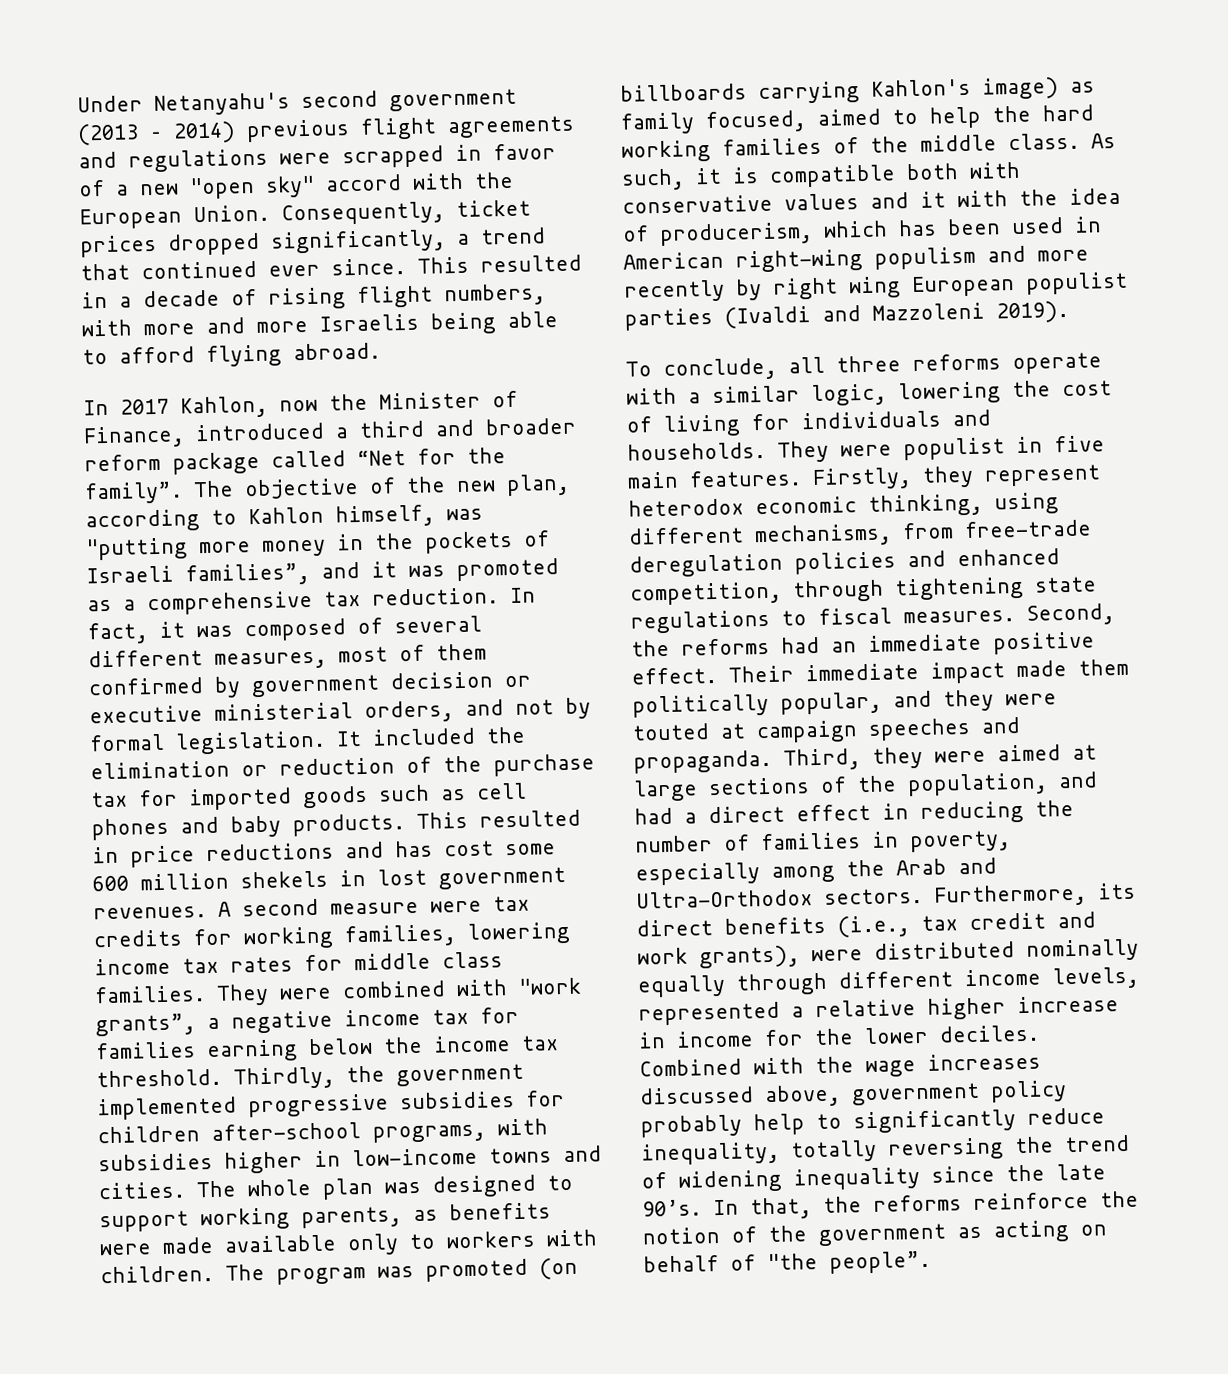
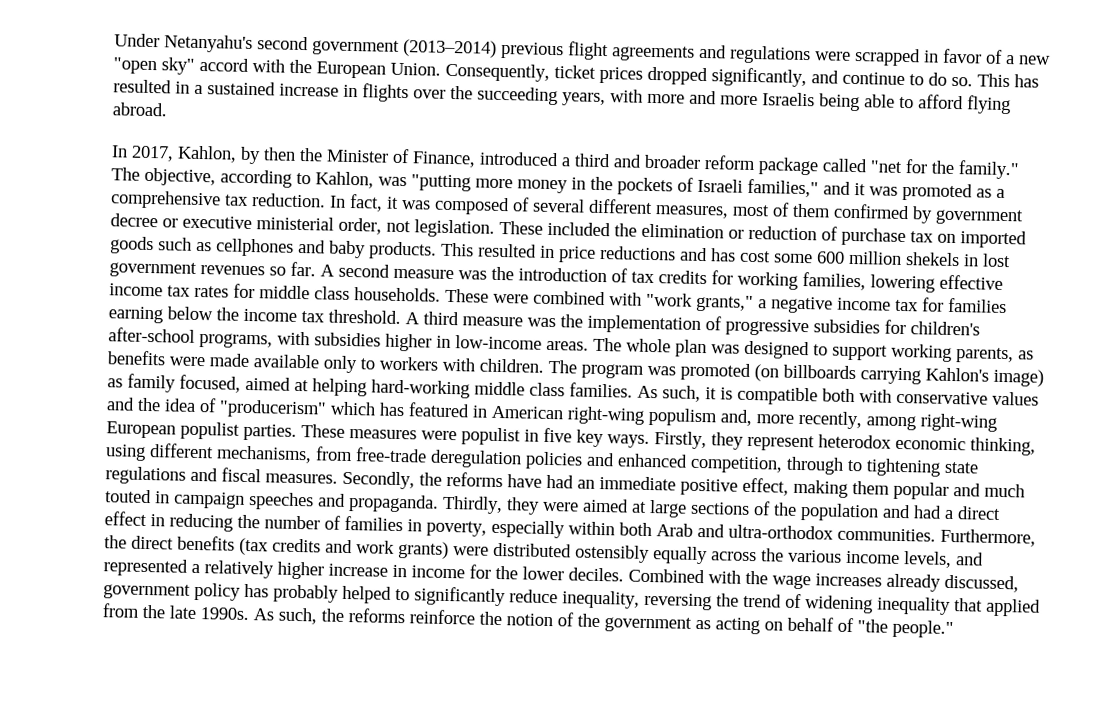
[77,121,236,146] (2013 – 2014) -> [402,39,497,58] (2013–2014)
[457,227,546,246] [80,254,582,281] [81,283,546,310] a trend that continued ever since. This resulted in a decade of rising flight numbers, -> [811,70,1039,88] [113,79,606,107] and continue to do so. This has resulted in a sustained increase in flights over the succeeding years,
[120,395,318,419] 2017 Kahlon, now -> [131,145,296,165] 2017, Kahlon, by then
[357,447,506,467] [84,473,570,505] [85,504,435,533] “Net for the family”. The objective of the new plan, according to Kahlon himself, -> [870,159,1020,180] [111,167,374,189] "net for the family." The objective, according to Kahlon,
[185,562,310,587] families”, -> [747,178,819,198] families,"
[390,671,493,690] decision -> [110,213,158,228] decree
[364,697,591,723] [89,730,362,755] orders, and not by formal legislation. It -> [338,217,543,238] order, not legislation. These
[443,755,482,773] the -> (838, 233) none
[138,789,178,807] for -> [937,233,956,244] on
[476,782,527,800] [91,817,169,841] cell phones -> [215,238,294,257] cellphones
[93,898,482,920] revenues. A second measure were -> [200,261,628,283] revenues so far. A second measure was the introduction of
(571, 933) none -> [939,274,1003,290] effective
[94,983,269,1006] families. They -> [354,287,489,303] households. These
[95,1013,196,1037] grants”, -> [695,294,754,313] grants,"
[233,1063,524,1090] [97,1096,237,1121] Thirdly, the government implemented -> [405,311,722,334] A third measure was the implementation of
[97,1125,200,1144] children -> [910,321,980,336] children's
[489,1145,602,1164] [98,1181,185,1200] towns and cities. -> [546,340,589,351] areas.
[892,104,1094,129] [621,132,1080,163] to help the hard working families of the middle class. -> [294,378,633,399] at helping hard-working middle class families.
[920,190,1008,208] it with -> (135, 404) none
[659,222,813,247] producerism, -> [219,399,327,419] "producerism"
[947,217,1064,236] been used -> [408,402,470,418] featured
[987,245,1089,263] [624,271,1128,303] [624,300,1069,331] [625,352,1102,381] [626,380,1112,407] [626,409,991,437] [627,440,829,463] and more recently by right wing European populist parties (Ivaldi and Mazzoleni 2019). // To conclude, all three reforms operate with a similar logic, lowering the cost of living for individuals and households. They -> [720,409,997,432] [106,421,417,441] and, more recently, among right-wing European populist parties. These measures
[627,469,802,489] main features. -> [576,429,650,448] key ways.
(884, 591) none -> [847,459,863,472] to
[781,610,807,626] to -> [190,467,218,482] and
[1026,603,1115,626] [631,637,770,657] Second, the reforms -> [342,470,542,490] Secondly, the reforms have
[631,658,1129,685] [632,689,1057,718] [632,723,746,741] effect. Their immediate impact made them politically popular, and they were touted at -> [742,477,1025,500] [105,489,170,504] effect, making them popular and much touted in
[783,748,861,771] Third, -> [442,495,503,515] Thirdly,
[907,772,1048,797] population, -> [800,503,879,522] population
[771,857,997,883] [636,882,1136,909] [636,912,1046,938] among the Arab and Ultra-Orthodox sectors. Furthermore, its direct benefits (i.e., tax credit -> [568,521,1036,547] [104,535,321,556] within both Arab and ultra-orthodox communities. Furthermore, the direct benefits (tax credits
[699,945,800,969] grants), -> [398,541,449,560] grants)
[1026,938,1139,962] [637,970,953,998] nominally equally through different -> [574,544,842,565] ostensibly equally across the various
(1140, 978) none -> [955,552,984,566] and
[815,999,916,1018] relative -> [204,560,274,579] relatively
[639,1080,1067,1108] [640,1113,805,1138] discussed above, government policy probably help -> [886,573,1019,593] [103,582,392,604] already discussed, government policy has probably helped
[790,1139,877,1163] totally -> (640, 599) none
[931,1163,1106,1183] [642,1197,812,1220] since the late 90’s. In that, -> [954,598,1041,617] [102,603,317,625] that applied from the late 1990s. As such,
[829,1250,931,1274] people”. -> [892,619,954,639] people."

